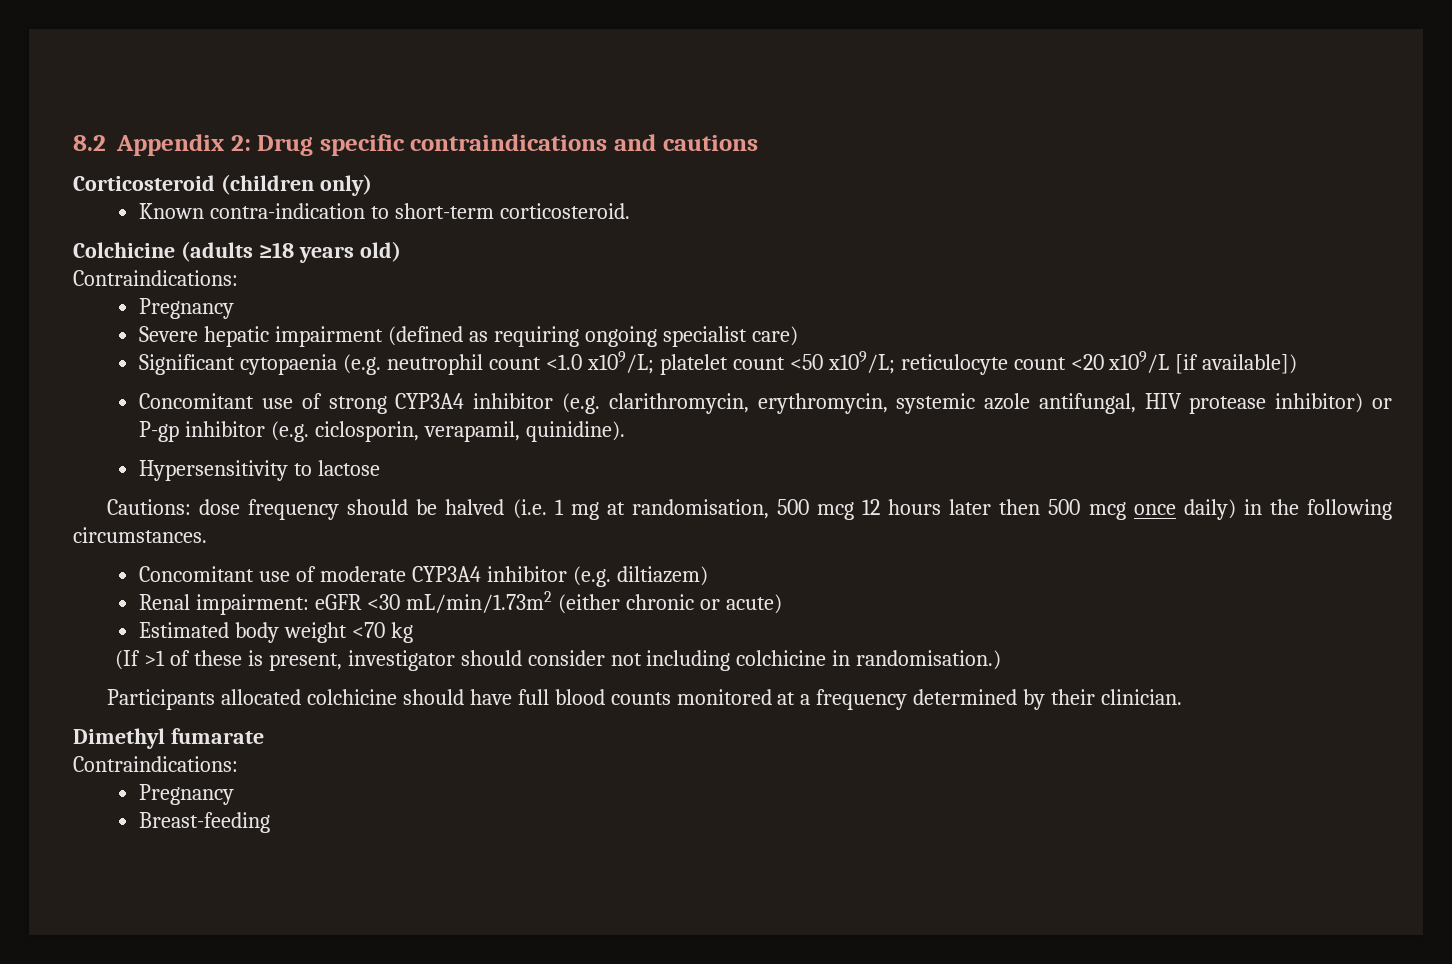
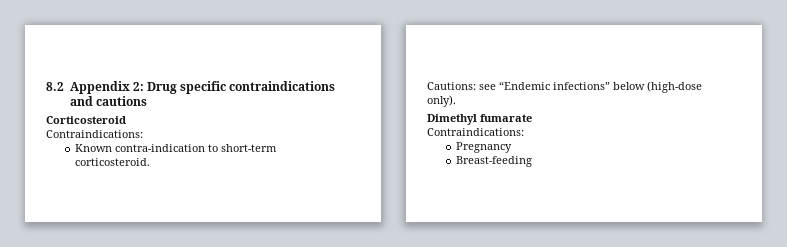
[220,174,372,196] (children only) -> [46,130,143,138] // Contraindications:
[73,241,401,263] [73,270,238,286] [139,298,235,319] [139,326,798,347] [139,351,1298,375] [139,393,1392,414] [139,421,625,442] [139,460,381,481] [106,499,1392,520] [73,527,207,543] [139,566,708,587] [139,591,782,615] [139,622,414,643] [115,650,1002,671] [106,689,1183,710] Colchicine (adults ≥18 years old) // Contraindications: // Pregnancy // Severe hepatic impairment (defined as requiring ongoing specialist care) // Significant cytopaenia (e.g. neutrophil count <1.0 x109/L; platelet count <50 x109/L; reticulocyte count <20 x109/L [if available]) // Concomitant use of strong CYP3A4 inhibitor (e.g. clarithromycin, erythromycin, systemic azole antifungal, HIV protease inhibitor) or P-gp inhibitor (e.g. ciclosporin, verapamil, quinidine). // Hypersensitivity to lactose // Cautions: dose frequency should be halved (i.e. 1 mg at randomisation, 500 mcg 12 hours later then 500 mcg once daily) in the following circumstances. // Concomitant use of moderate CYP3A4 inhibitor (e.g. diltiazem) // Renal impairment: eGFR <30 mL/min/1.73m2 (either chronic or acute) // Estimated body weight <70 kg // (If >1 of these is present, investigator should consider not including colchicine in randomisation.) // Participants allocated colchicine should have full blood counts monitored at a frequency determined by their clinician. -> [427,81,702,93] [427,95,456,107] Cautions: see “Endemic infections” below (high-dose only).

